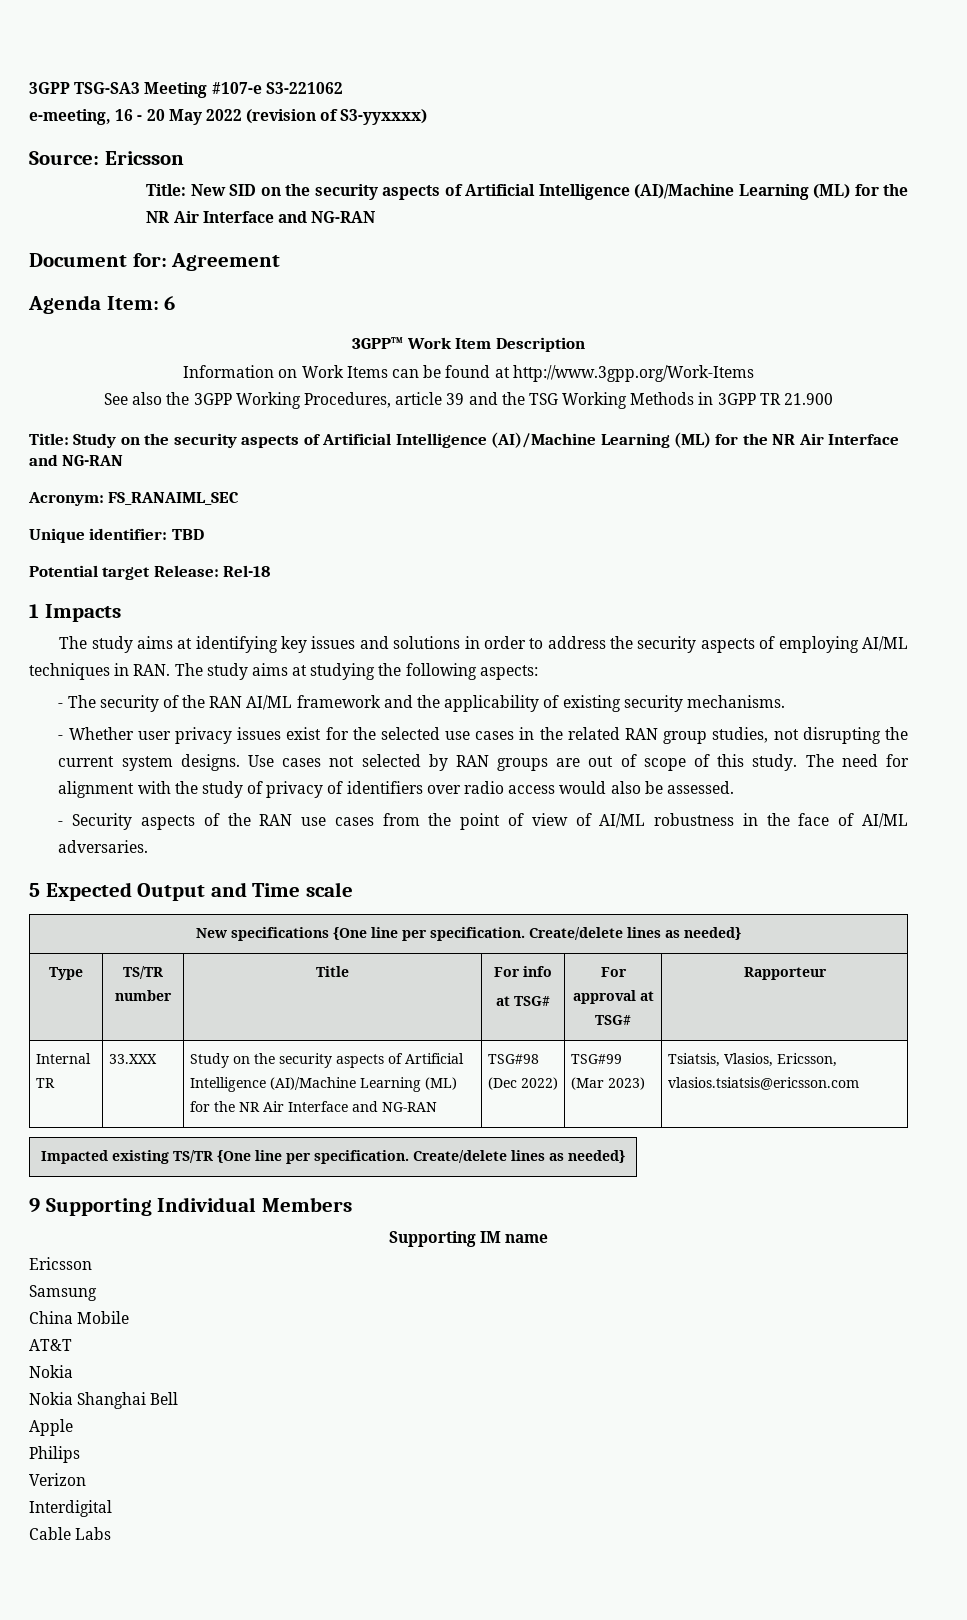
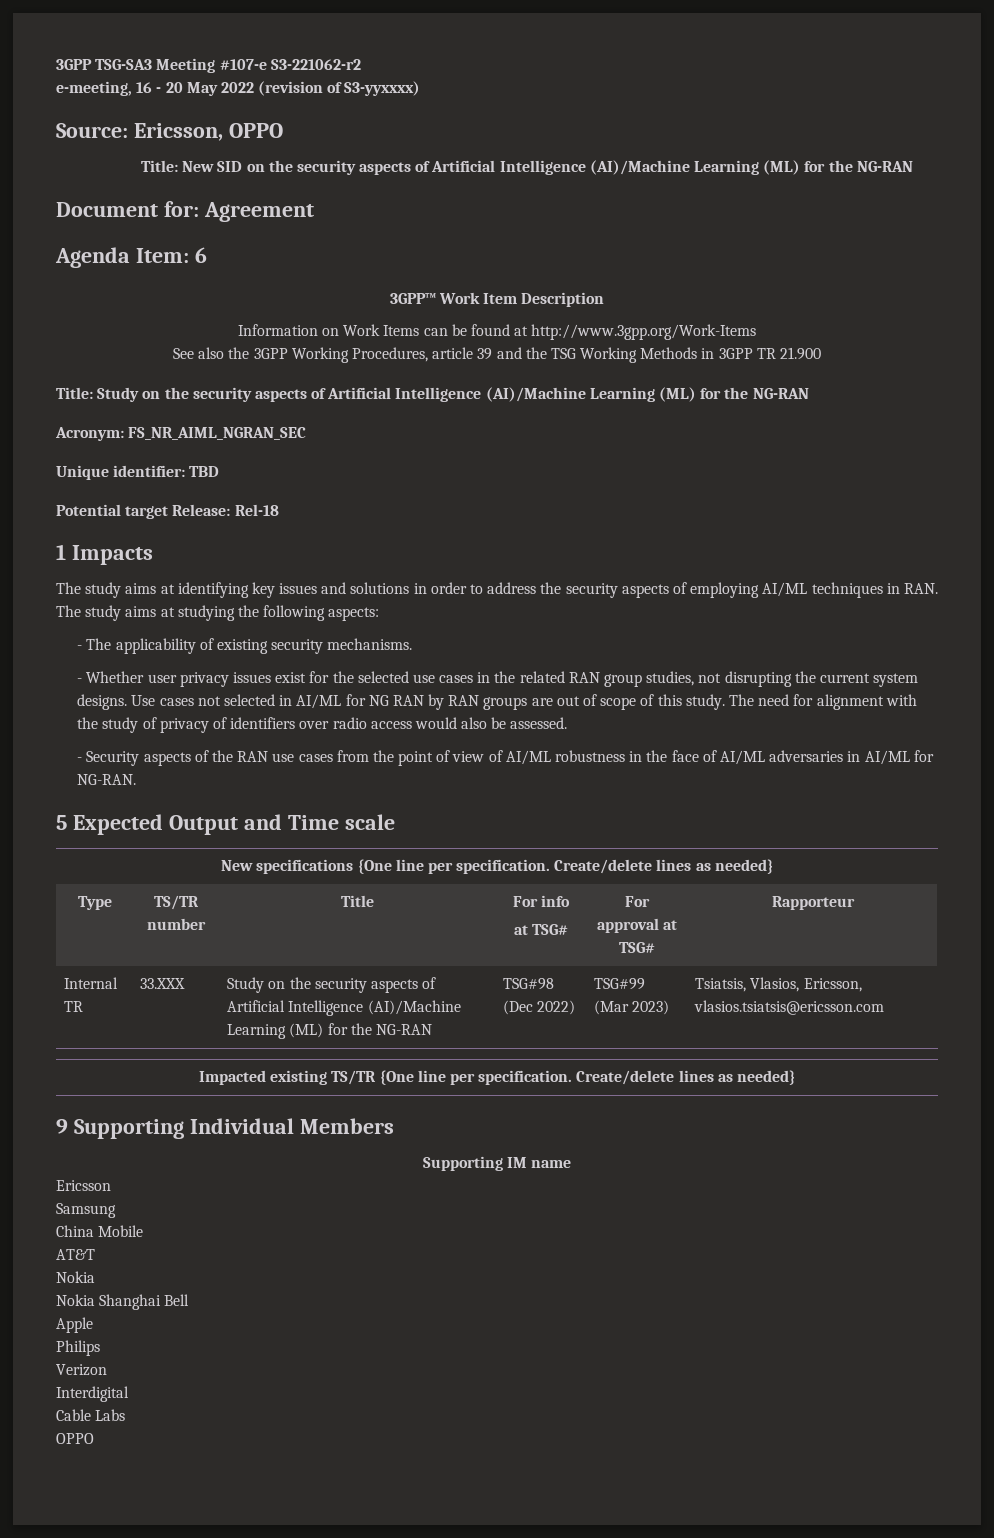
[265,82,343,94] S3-221062 -> [270,59,361,70] S3-221062-r2
[104,151,184,165] Ericsson -> [133,123,283,141] Ericsson, OPPO
[146,211,308,223] NR Air Interface and -> (853, 166) none
[772,433,900,445] [29,454,58,466] NR Air Interface and -> (749, 393) none
[108,492,240,505] FS_RANAIML_SEC -> [128,427,307,440] FS_NR_AIML_NGRAN_SEC
[99,695,441,712] security of the RAN AI/ML framework and the -> (112, 644) none
(421, 760) none -> [279,694,424,709] in AI/ML for NG RAN
[58,840,149,853] adversaries. -> [769,750,934,765] [77,774,137,785] adversaries in AI/ML for NG-RAN.
[238,1101,378,1112] NR Air Interface and -> (372, 1029) none
(112, 1533) none -> [56,1433,94,1444] // OPPO

